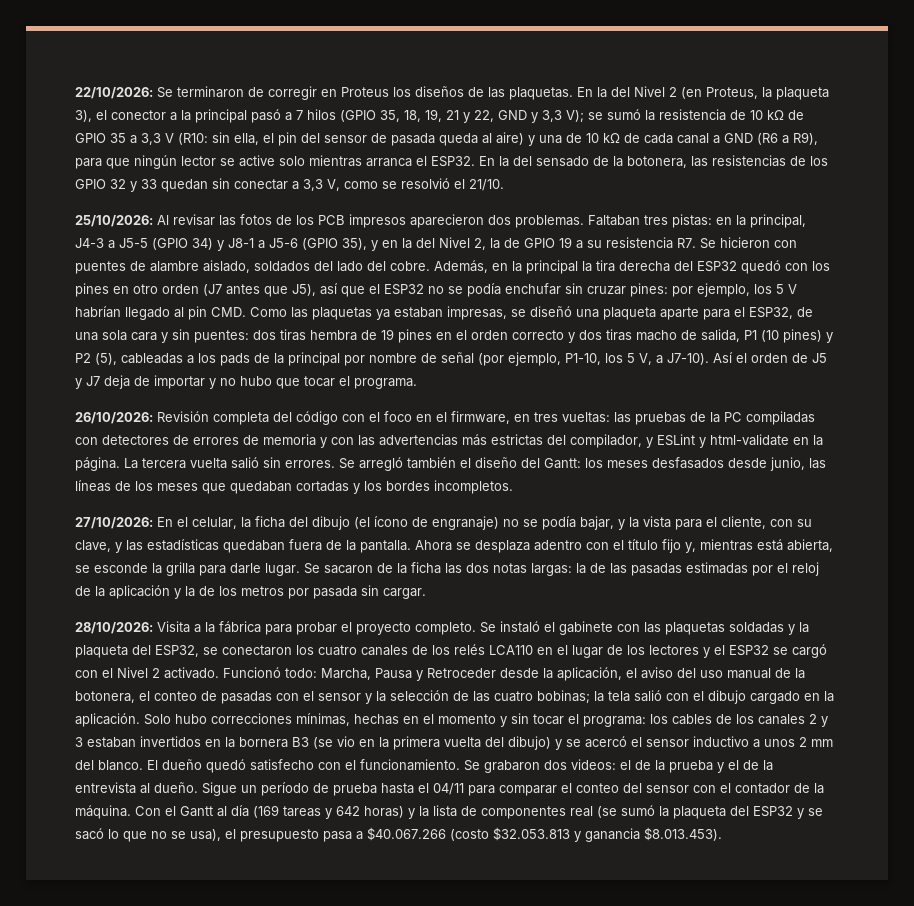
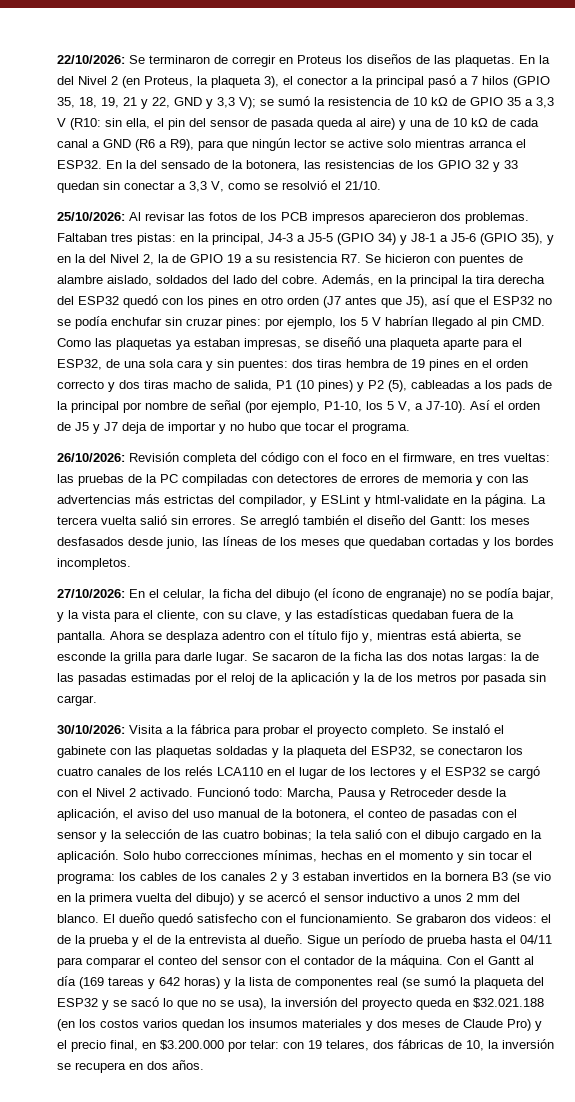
[75,622,153,634] 28/10/2026: -> [57,725,125,734] 30/10/2026:
[225,827,722,842] el presupuesto pasa a $40.067.266 (costo $32.053.813 y ganancia $8.013.453). -> [271,997,544,1010] [57,1019,542,1031] [57,1039,554,1052] [57,1060,204,1073] la inversión del proyecto queda en $32.021.188 (en los costos varios quedan los insumos materiales y dos meses de Claude Pro) y el precio final, en $3.200.000 por telar: con 19 telares, dos fábricas de 10, la inversión se recupera en dos años.

